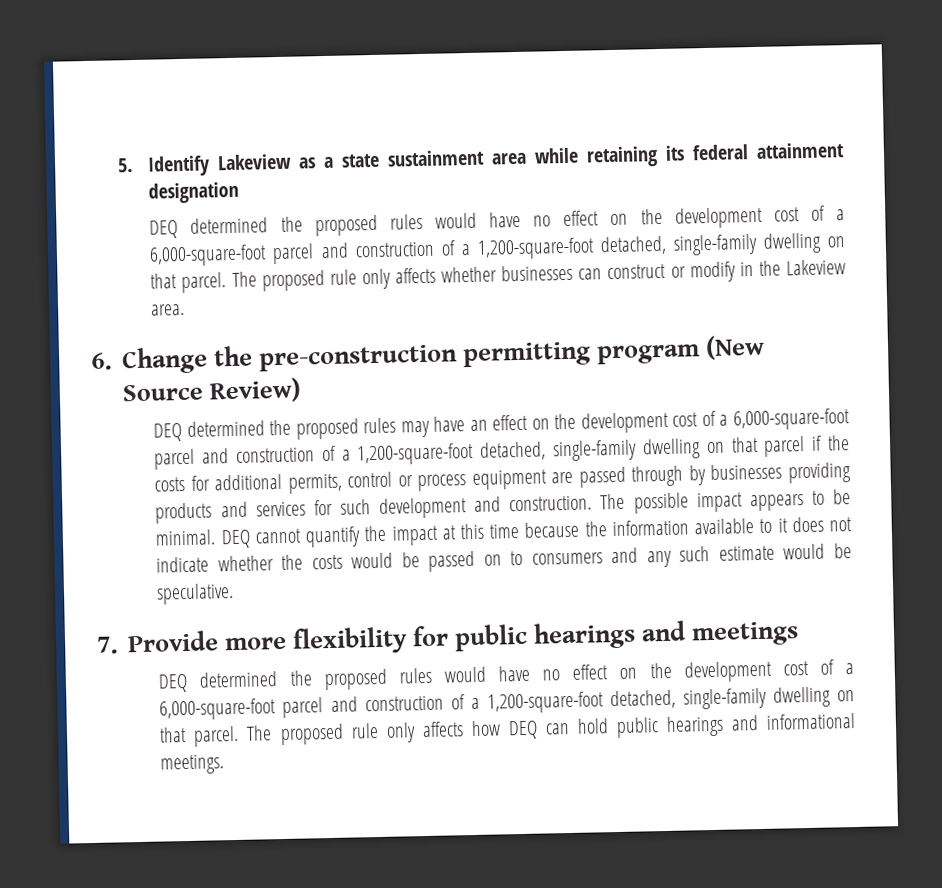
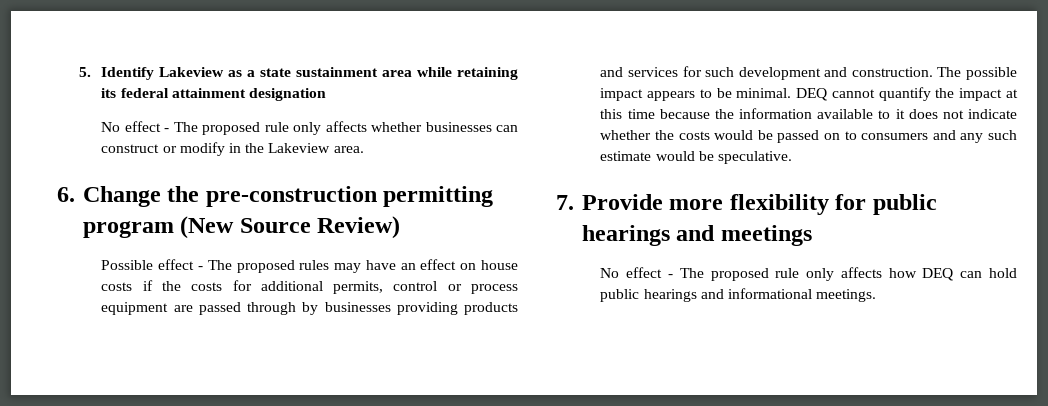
[149,205,845,239] [149,232,846,267] [150,272,227,294] DEQ determined the proposed rules would have no effect on the development cost of a 6,000-square-foot parcel and construction of a 1,200-square-foot detached, single-family dwelling on that parcel. -> [101,121,170,132] No effect -
[153,419,292,442] DEQ determined the -> [101,259,232,270] Possible effect - The
[554,408,850,434] [154,436,806,470] the development cost of a 6,000-square-foot parcel and construction of a 1,200-square-foot detached, single-family dwelling on that parcel -> [481,260,518,270] [101,282,133,291] house costs
[158,659,854,693] [159,686,856,721] [159,725,240,747] DEQ determined the proposed rules would have no effect on the development cost of a 6,000-square-foot parcel and construction of a 1,200-square-foot detached, single-family dwelling on that parcel. -> [600,267,673,278] No effect -

